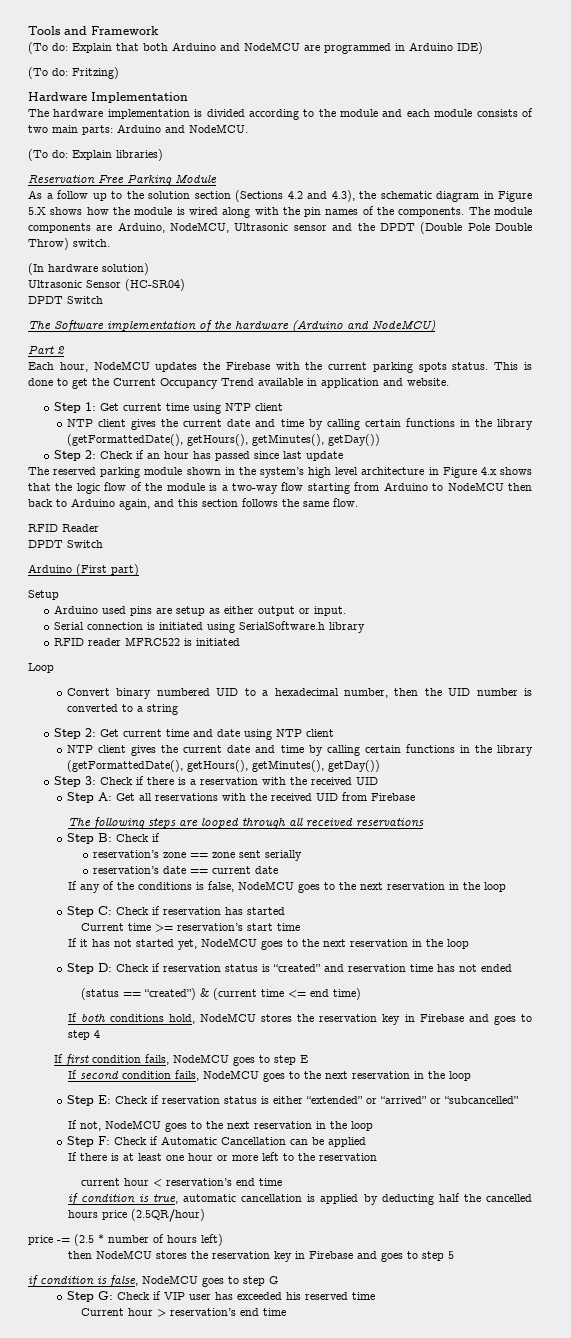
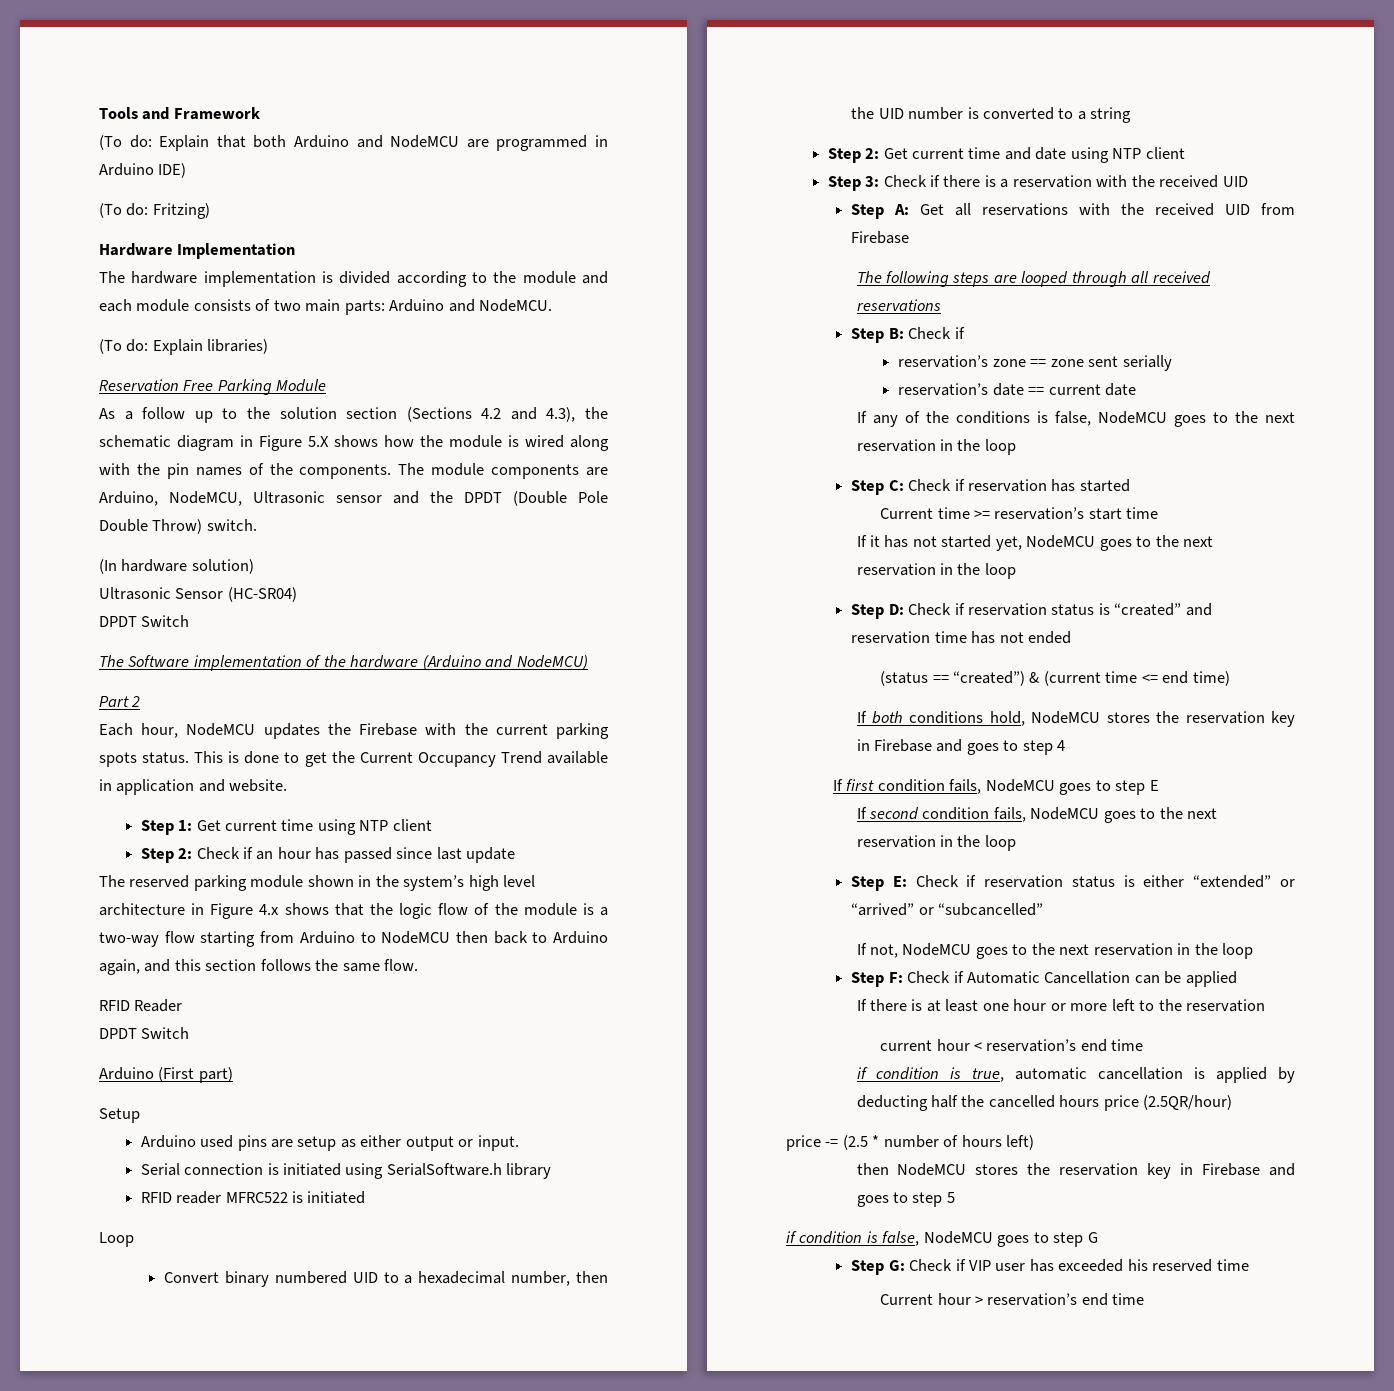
[67,418,534,430] [67,434,381,446] // NTP client gives the current date and time by calling certain functions in the library (getFormattedDate(), getHours(), getMinutes(), getDay()) -> (432, 825) none
[67,744,534,756] [67,760,381,772] // NTP client gives the current date and time by calling certain functions in the library (getFormattedDate(), getHours(), getMinutes(), getDay()) -> (1185, 153) none

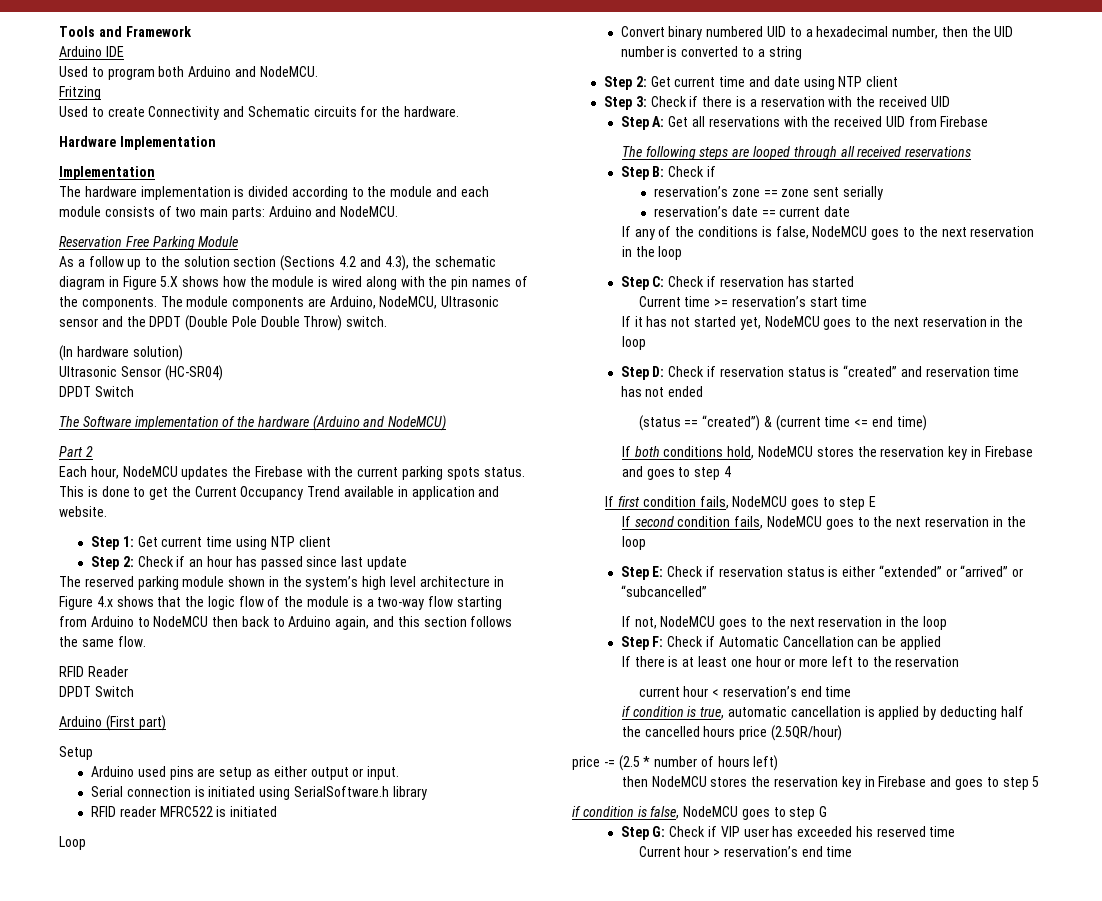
[99,135,609,151] [99,163,187,178] [99,203,210,219] (To do: Explain that both Arduino and NodeMCU are programmed in Arduino IDE) // (To do: Fritzing) -> [59,46,124,57] [59,66,318,80] [59,86,101,100] [59,106,460,120] Arduino IDE // Used to program both Arduino and NodeMCU. // Fritzing // Used to create Connectivity and Schematic circuits for the hardware.
(296, 251) none -> [59,166,155,180] // Implementation
[99,339,269,355] // (To do: Explain libraries) -> (399, 211) none

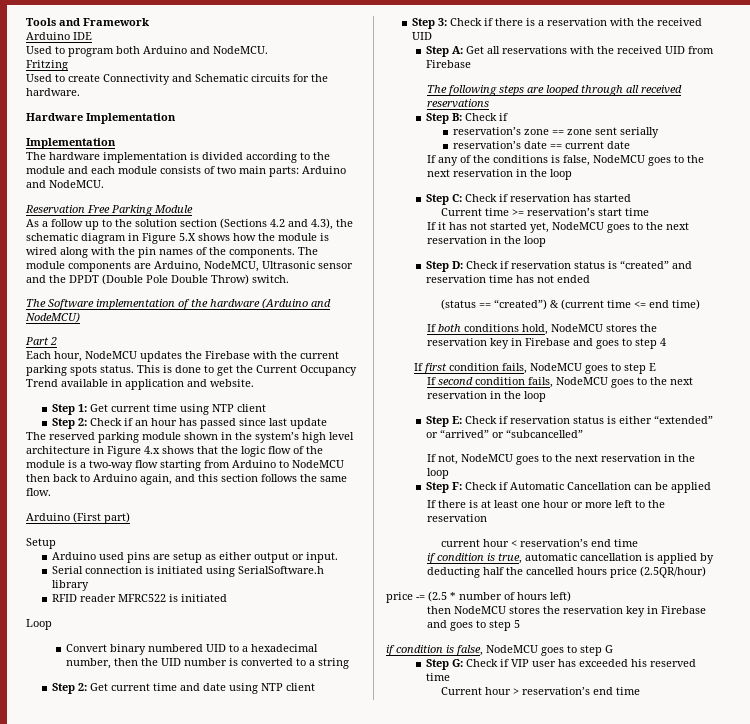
[59,345,183,361] [59,365,223,381] [59,386,134,397] // (In hardware solution) // Ultrasonic Sensor (HC-SR04) // DPDT Switch -> (289, 279) none
[59,666,128,677] [59,686,134,697] // RFID Reader // DPDT Switch -> (51, 492) none

